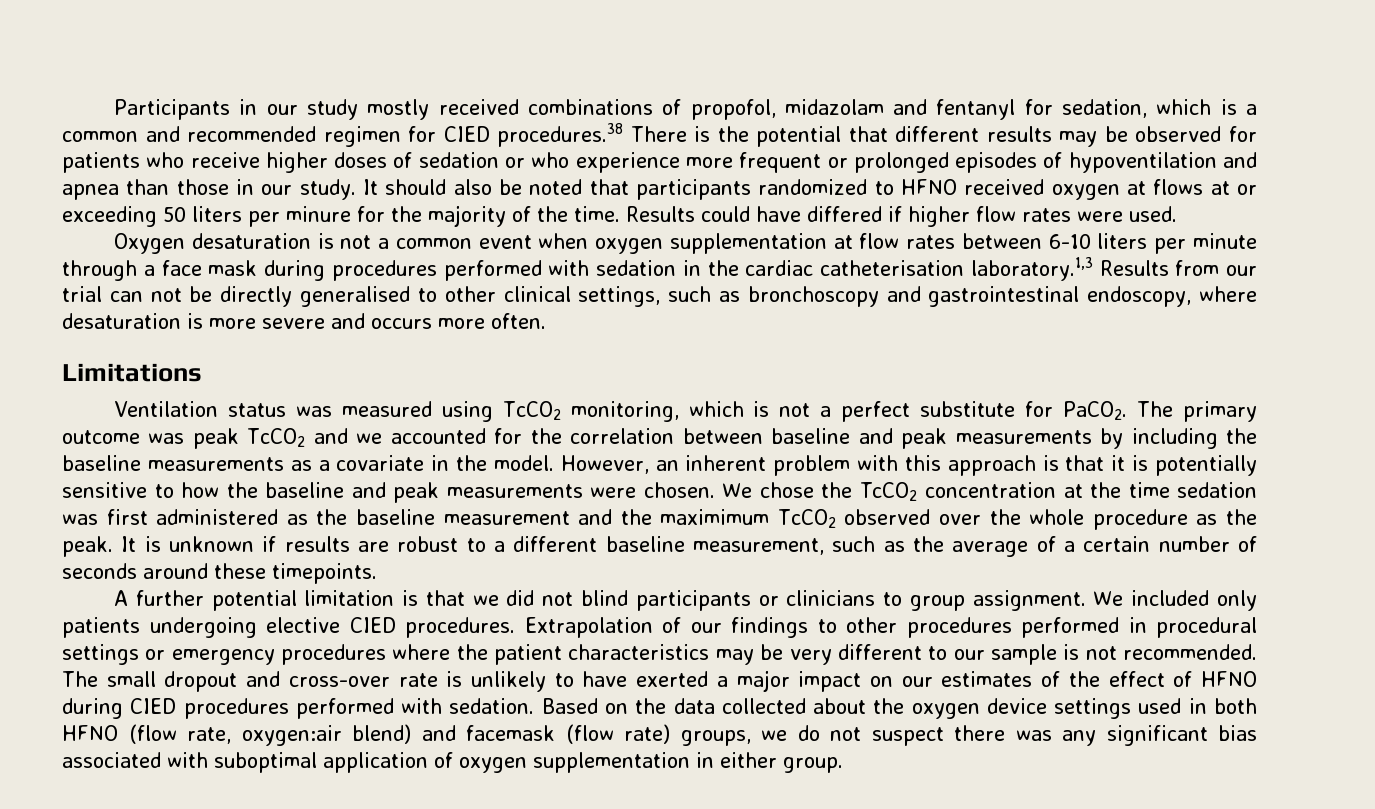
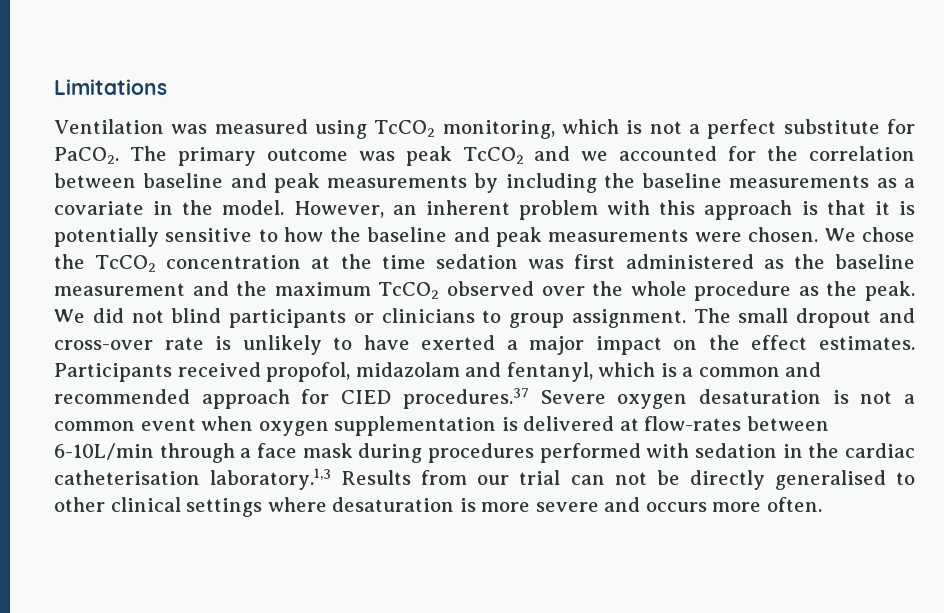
[113,99,1257,120] [62,123,1257,147] [62,152,1257,173] [62,179,1257,200] [62,205,1177,227] [113,233,1258,254] [62,257,1257,281] [62,286,1257,307] [62,313,546,329] Participants in our study mostly received combinations of propofol, midazolam and fentanyl for sedation, which is a common and recommended regimen for CIED procedures.38 There is the potential that different results may be observed for patients who receive higher doses of sedation or who experience more frequent or prolonged episodes of hypoventilation and apnea than those in our study. It should also be noted that participants randomized to HFNO received oxygen at flows at or exceeding 50 liters per minure for the majority of the time. Results could have differed if higher flow rates were used. // Oxygen desaturation is not a common event when oxygen supplementation at flow rates between 6-10 liters per minute through a face mask during procedures performed with sedation in the cardiac catheterisation laboratory.1,3 Results from our trial can not be directly generalised to other clinical settings, such as bronchoscopy and gastrointestinal endoscopy, where desaturation is more severe and occurs more often. // -> (54, 87) none
[227,403,286,417] status -> (164, 126) none
[660,509,770,525] maximimum -> [274,282,371,296] maximum
[121,536,1257,557] [62,563,377,584] [113,590,499,611] It is unknown if results are robust to a different baseline measurement, such as the average of a certain number of seconds around these timepoints. // A further potential limitation is that we -> [54,309,85,323] We
[1093,590,1258,611] [62,617,1257,638] [62,644,1258,665] We included only patients undergoing elective CIED procedures. Extrapolation of our findings to other procedures performed in procedural settings or emergency procedures where the patient characteristics may be very different to our sample is not recommended. -> (686, 318) none
[901,671,1257,687] [62,698,1258,719] [62,724,1257,746] [62,752,843,773] our estimates of the effect of HFNO during CIED procedures performed with sedation. Based on the data collected about the oxygen device settings used in both HFNO (flow rate, oxygen:air blend) and facemask (flow rate) groups, we do not suspect there was any significant bias associated with suboptimal application of oxygen supplementation in either group. -> [708,335,916,350] [54,362,822,382] [54,388,916,409] [54,416,829,436] [54,443,915,463] [54,468,915,490] [54,497,822,517] the effect estimates. Participants received propofol, midazolam and fentanyl, which is a common and recommended approach for CIED procedures.37 Severe oxygen desaturation is not a common event when oxygen supplementation is delivered at flow-rates between 6-10L/min through a face mask during procedures performed with sedation in the cardiac catheterisation laboratory.1,3 Results from our trial can not be directly generalised to other clinical settings where desaturation is more severe and occurs more often.

